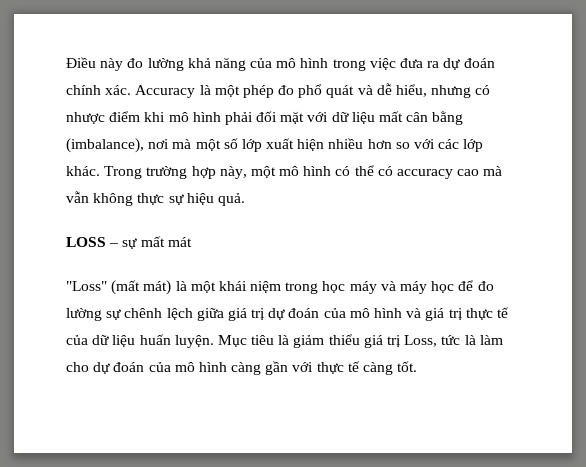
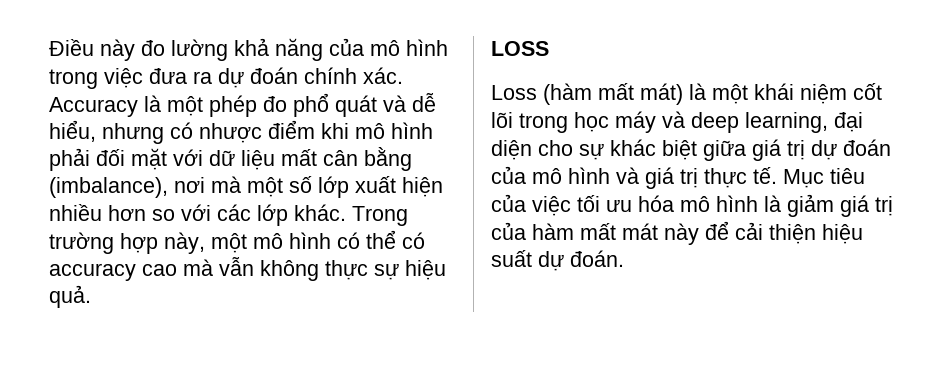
[109,236,192,249] [66,280,141,295] – sự mất mát // "Loss" (mất -> [491,83,634,105] // Loss (hàm mất
(282, 287) none -> [853,83,882,100] [491,112,513,128] cốt lõi
[400,280,494,294] [66,308,193,321] máy học để đo lường sự chênh lệch -> [691,112,863,133] [491,139,697,160] deep learning, đại diện cho sự khác biệt
[496,307,509,318] [66,334,275,348] tế của dữ liệu huấn luyện. Mục tiêu -> [753,167,865,188] [491,194,758,216] tế. Mục tiêu của việc tối ưu hóa mô hình
[328,334,503,348] [66,361,418,375] thiểu giá trị Loss, tức là làm cho dự đoán của mô hình càng gần với thực tế càng tốt. -> [840,195,893,217] [491,221,863,245] [491,250,624,271] giá trị của hàm mất mát này để cải thiện hiệu suất dự đoán.

